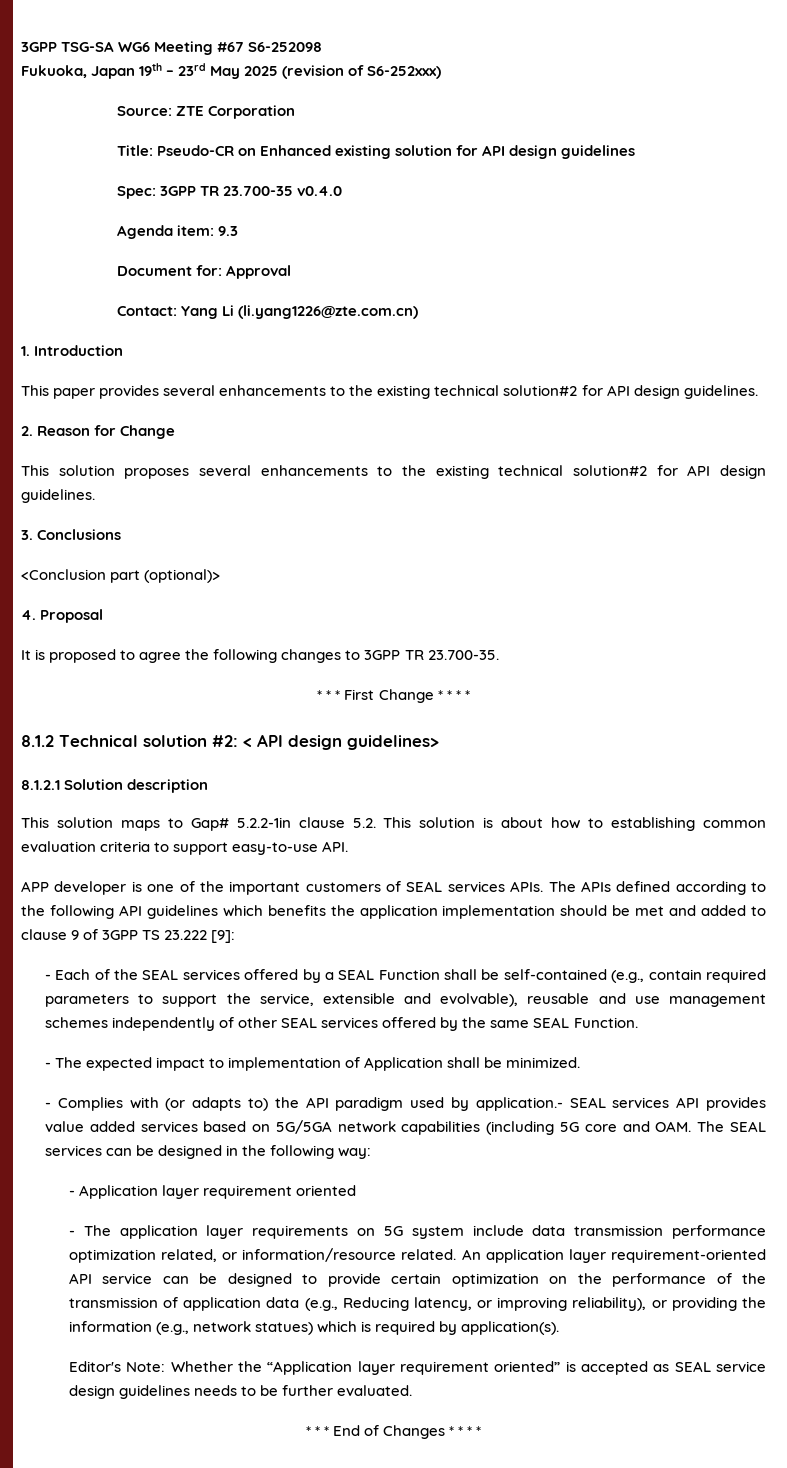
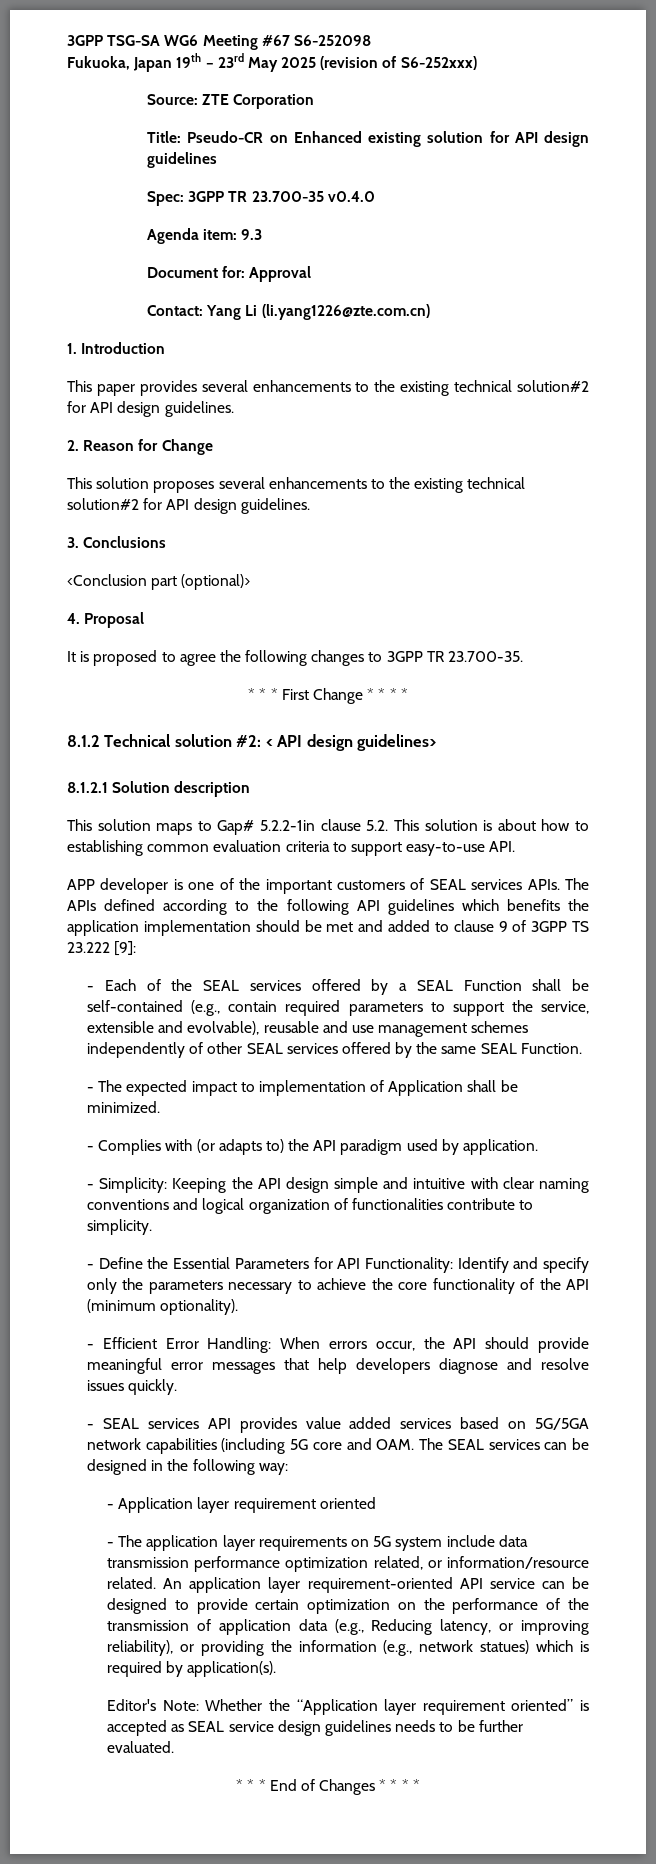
[475,1097,563,1111] application.- -> [463,1139,539,1155] [87,1177,589,1193] [87,1198,534,1214] [87,1219,153,1235] [87,1257,589,1273] [87,1278,589,1294] [87,1299,239,1315] [87,1337,589,1353] [87,1358,589,1374] [87,1379,178,1395] [87,1424,95,1429] application. // - Simplicity: Keeping the API design simple and intuitive with clear naming conventions and logical organization of functionalities contribute to simplicity. // - Define the Essential Parameters for API Functionality: Identify and specify only the parameters necessary to achieve the core functionality of the API (minimum optionality). // - Efficient Error Handling: When errors occur, the API should provide meaningful error messages that help developers diagnose and resolve issues quickly. // -

